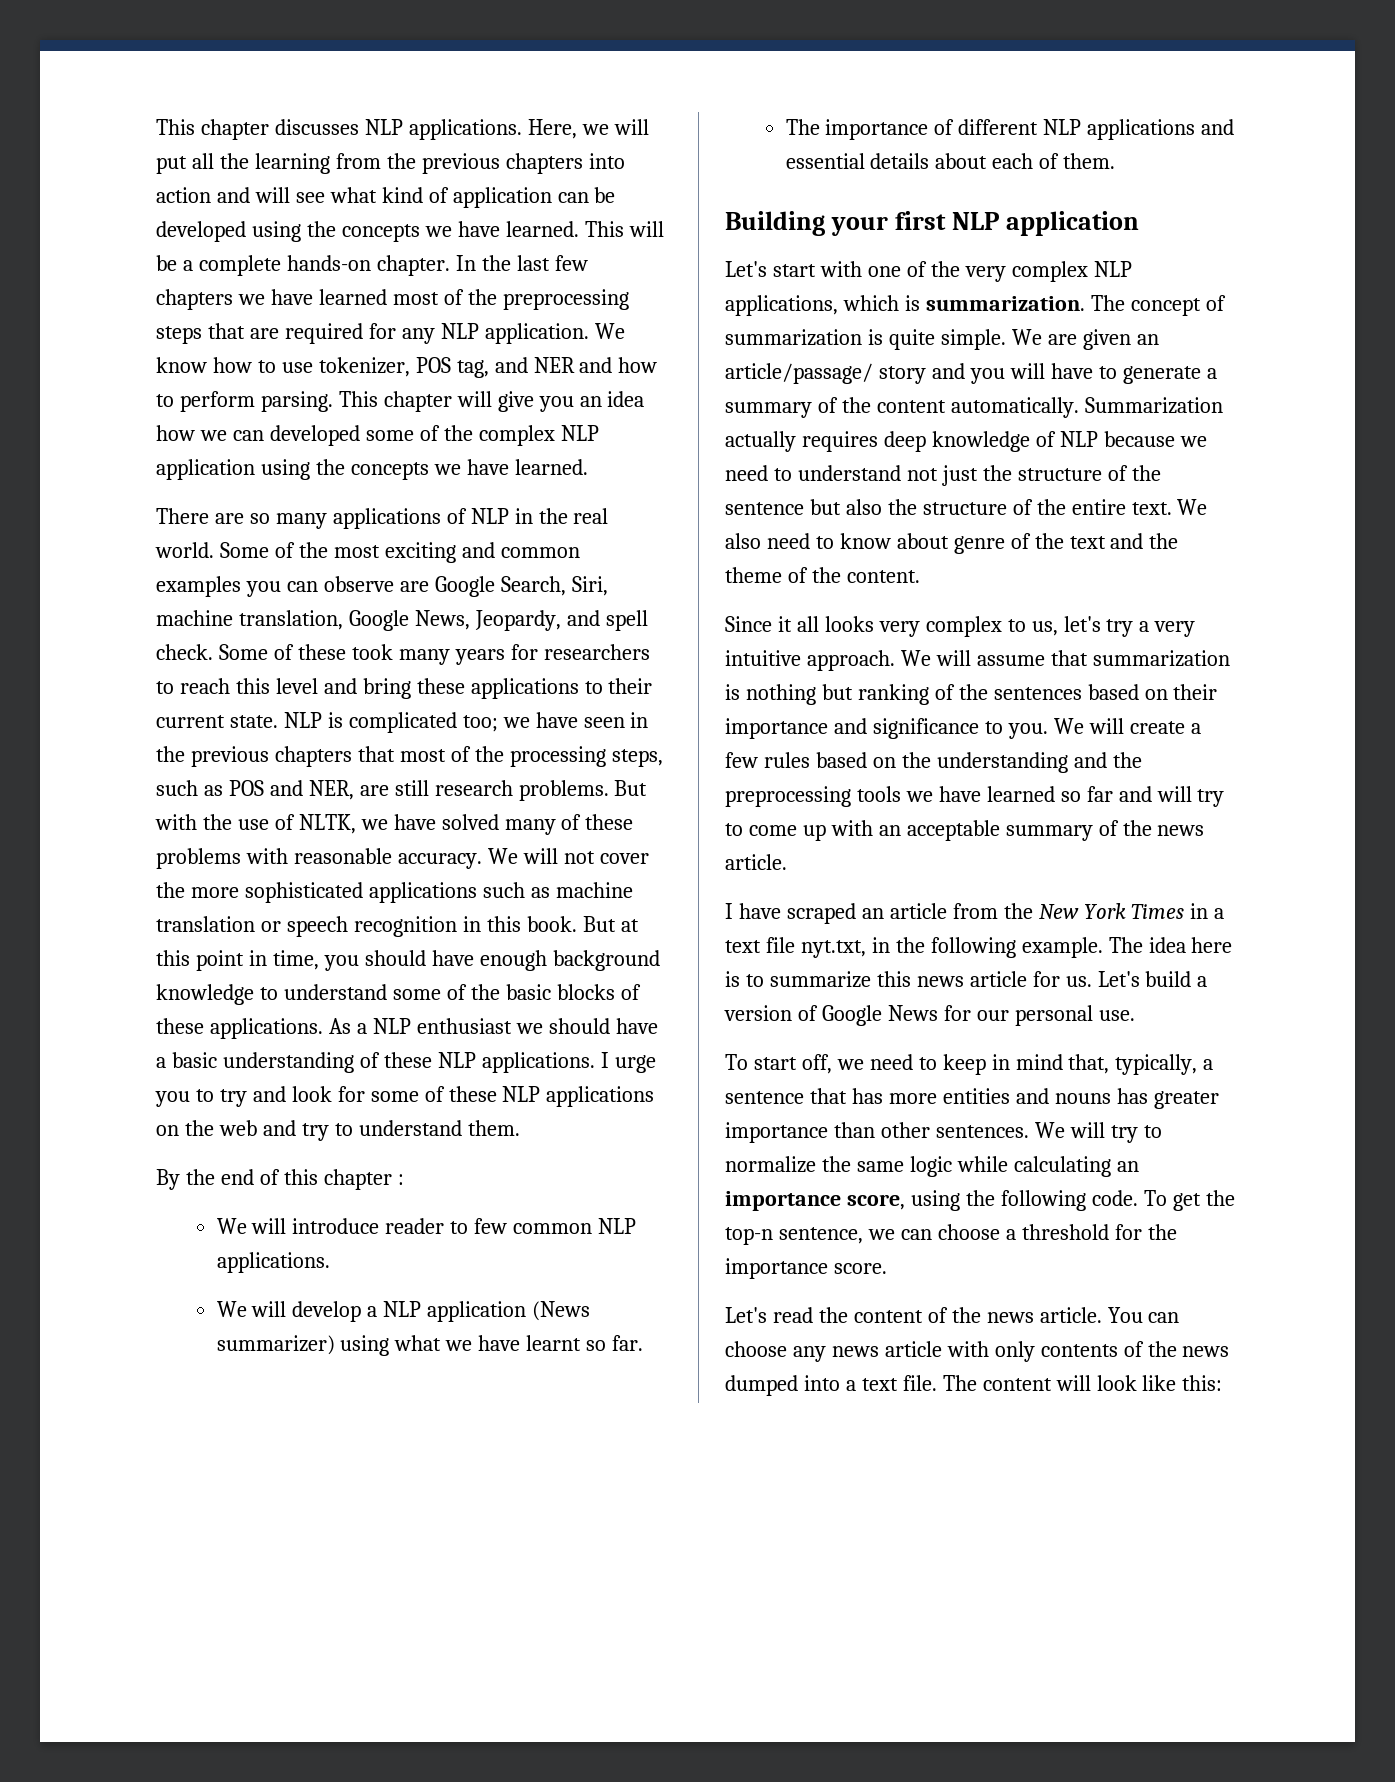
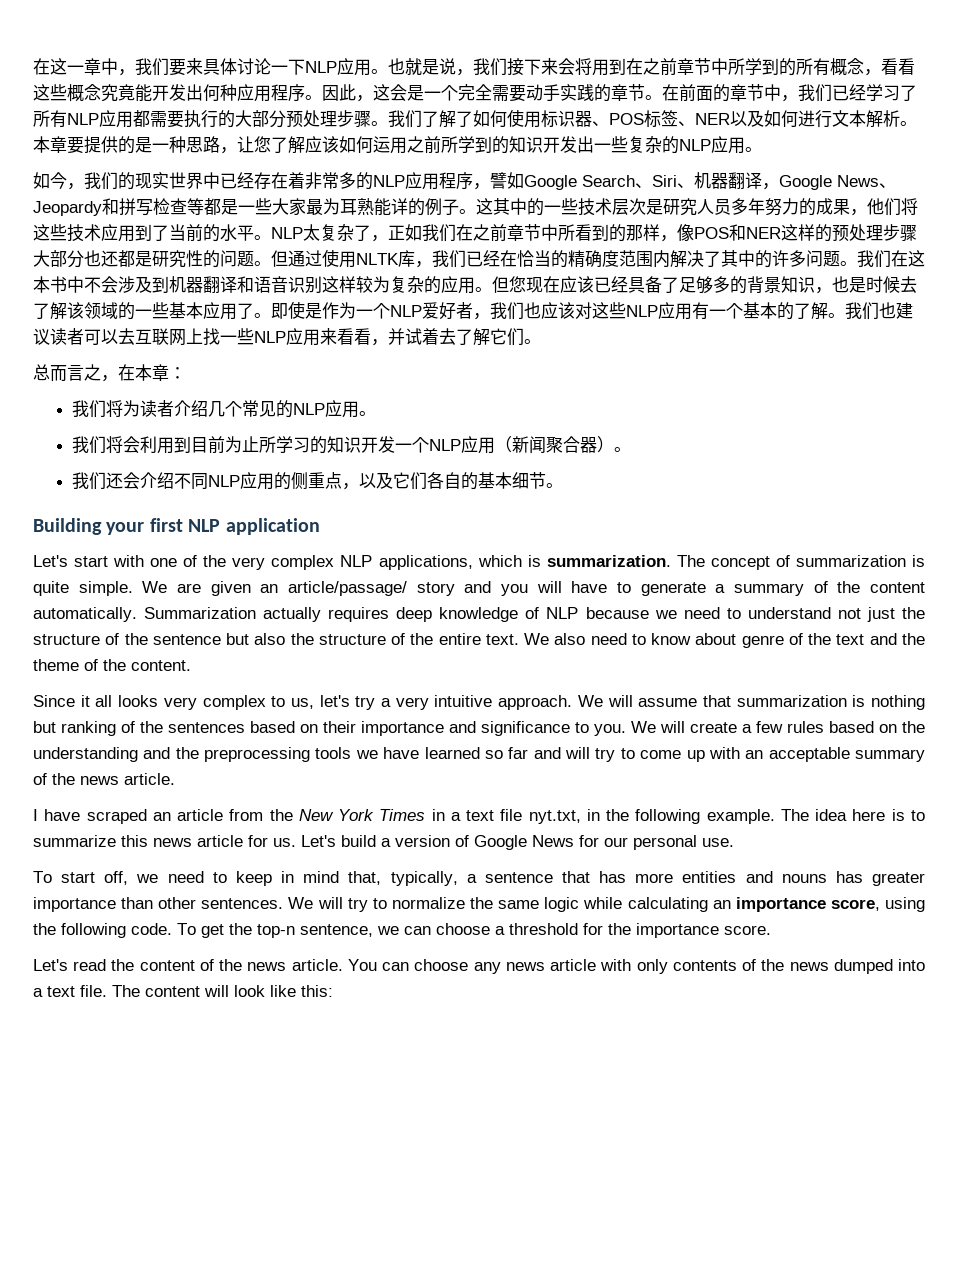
[156,119,649,140] [156,153,625,174] [156,187,616,208] [156,221,664,242] [156,255,588,276] [156,289,629,310] [156,323,625,344] [156,357,658,378] [156,391,645,412] [156,425,599,446] [156,459,588,480] [156,508,609,529] [155,542,580,563] [156,576,608,597] [156,610,648,631] [156,644,650,665] [156,678,653,699] [156,712,649,733] [156,746,663,767] [156,780,648,801] [155,814,634,835] [156,848,649,869] [156,882,633,903] [156,916,639,937] [156,950,660,971] [156,984,641,1005] [156,1018,658,1039] [156,1052,656,1073] [155,1086,655,1107] [156,1120,520,1141] [156,1169,404,1190] [216,1218,637,1234] [216,1252,330,1273] [216,1301,591,1322] [216,1335,644,1356] [785,119,1235,140] [785,153,1116,169] This chapter discusses NLP applications. Here, we will put all the learning from the previous chapters into action and will see what kind of application can be developed using the concepts we have learned. This will be a complete hands-on chapter. In the last few chapters we have learned most of the preprocessing steps that are required for any NLP application. We know how to use tokenizer, POS tag, and NER and how to perform parsing. This chapter will give you an idea how we can developed some of the complex NLP application using the concepts we have learned. // There are so many applications of NLP in the real world. Some of the most exciting and common examples you can observe are Google Search, Siri, machine translation, Google News, Jeopardy, and spell check. Some of these took many years for researchers to reach this level and bring these applications to their current state. NLP is complicated too; we have seen in the previous chapters that most of the processing steps, such as POS and NER, are still research problems. But with the use of NLTK, we have solved many of these problems with reasonable accuracy. We will not cover the more sophisticated applications such as machine translation or speech recognition in this book. But at this point in time, you should have enough background knowledge to understand some of the basic blocks of these applications. As a NLP enthusiast we should have a basic understanding of these NLP applications. I urge you to try and look for some of these NLP applications on the web and try to understand them. // By the end of this chapter : // We will introduce reader to few common NLP applications. // We will develop a NLP application (News summarizer) using what we have learnt so far. // The importance of different NLP applications and essential details about each of them. -> [33,58,915,76] [33,84,917,102] [33,109,917,128] [33,136,762,154] [33,172,896,190] [33,198,918,216] [33,224,917,242] [33,249,925,268] [33,276,917,294] [33,301,913,320] [33,328,541,346] [33,364,186,382] [71,400,376,418] [71,436,631,454] [71,472,563,490] 在这一章中，我们要来具体讨论一下NLP应用。也就是说，我们接下来会将用到在之前章节中所学到的所有概念，看看这些概念究竟能开发出何种应用程序。因此，这会是一个完全需要动手实践的章节。在前面的章节中，我们已经学习了所有NLP应用都需要执行的大部分预处理步骤。我们了解了如何使用标识器、POS标签、NER以及如何进行文本解析。本章要提供的是一种思路，让您了解应该如何运用之前所学到的知识开发出一些复杂的NLP应用。 // 如今，我们的现实世界中已经存在着非常多的NLP应用程序，譬如Google Search、Siri、机器翻译，Google News、Jeopardy和拼写检查等都是一些大家最为耳熟能详的例子。这其中的一些技术层次是研究人员多年努力的成果，他们将这些技术应用到了当前的水平。NLP太复杂了，正如我们在之前章节中所看到的那样，像POS和NER这样的预处理步骤大部分也还都是研究性的问题。但通过使用NLTK库，我们已经在恰当的精确度范围内解决了其中的许多问题。我们在这本书中不会涉及到机器翻译和语音识别这样较为复杂的应用。但您现在应该已经具备了足够多的背景知识，也是时候去了解该领域的一些基本应用了。即使是作为一个NLP爱好者，我们也应该对这些NLP应用有一个基本的了解。我们也建议读者可以去互联网上找一些NLP应用来看看，并试着去了解它们。 // 总而言之，在本章： // 我们将为读者介绍几个常见的NLP应用。 // 我们将会利用到目前为止所学习的知识开发一个NLP应用（新闻聚合器）。 // 我们还会介绍不同NLP应用的侧重点，以及它们各自的基本细节。

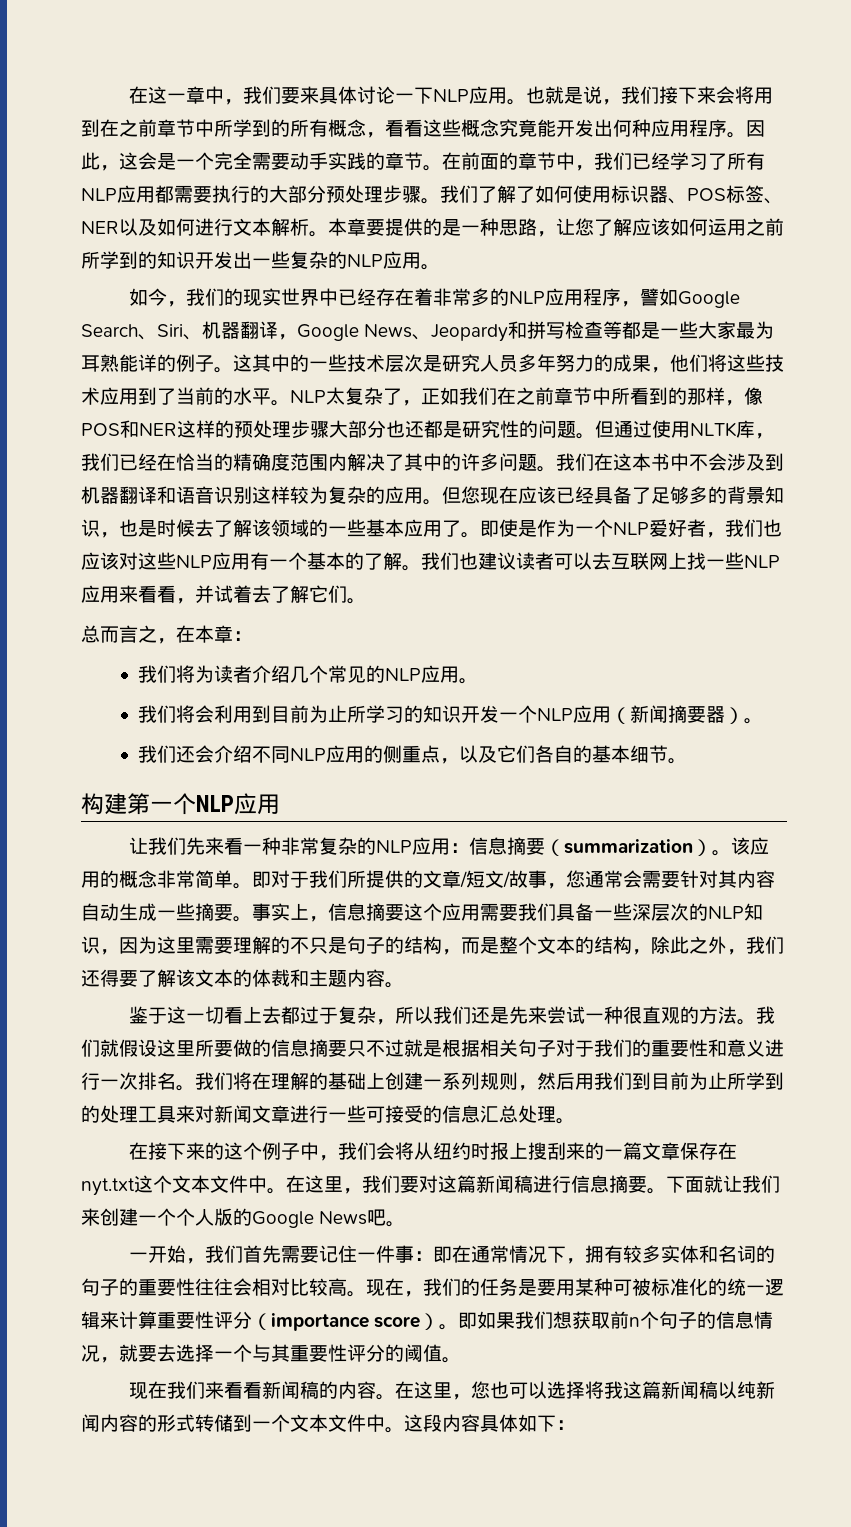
[545,436,580,453] 聚合 -> [668,705,707,723] 摘要
[33,518,320,535] [33,555,925,570] [33,581,925,596] [33,607,926,622] [33,633,925,648] [33,659,191,671] [33,695,926,710] [33,721,925,736] [33,747,925,762] [33,773,175,785] [33,809,925,824] [33,835,734,850] [33,871,925,886] [33,897,926,912] [33,923,771,938] [33,959,925,974] [33,985,333,997] Building your first NLP application // Let's start with one of the very complex NLP applications, which is summarization. The concept of summarization is quite simple. We are given an article/passage/ story and you will have to generate a summary of the content automatically. Summarization actually requires deep knowledge of NLP because we need to understand not just the structure of the sentence but also the structure of the entire text. We also need to know about genre of the text and the theme of the content. // Since it all looks very complex to us, let's try a very intuitive approach. We will assume that summarization is nothing but ranking of the sentences based on their importance and significance to you. We will create a few rules based on the understanding and the preprocessing tools we have learned so far and will try to come up with an acceptable summary of the news article. // I have scraped an article from the New York Times in a text file nyt.txt, in the following example. The idea here is to summarize this news article for us. Let's build a version of Google News for our personal use. // To start off, we need to keep in mind that, typically, a sentence that has more entities and nouns has greater importance than other sentences. We will try to normalize the same logic while calculating an importance score, using the following code. To get the top-n sentence, we can choose a threshold for the importance score. // Let's read the content of the news article. You can choose any news article with only contents of the news dumped into a text file. The content will look like this: -> [81,793,280,815] [129,837,770,856] [81,870,775,889] [81,903,763,922] [81,936,784,955] [81,969,404,988] [129,1006,776,1025] [81,1039,784,1057] [81,1072,784,1091] [81,1105,575,1124] [129,1142,738,1161] [81,1175,780,1196] [81,1208,406,1228] [129,1245,776,1264] [81,1278,784,1297] [81,1311,774,1331] [81,1344,461,1363] [129,1381,776,1400] [81,1414,575,1433] 构建第一个NLP应用 // 让我们先来看一种非常复杂的NLP应用：信息摘要（summarization）。该应用的概念非常简单。即对于我们所提供的文章/短文/故事，您通常会需要针对其内容自动生成一些摘要。事实上，信息摘要这个应用需要我们具备一些深层次的NLP知识，因为这里需要理解的不只是句子的结构，而是整个文本的结构，除此之外，我们还得要了解该文本的体裁和主题内容。 // 鉴于这一切看上去都过于复杂，所以我们还是先来尝试一种很直观的方法。我们就假设这里所要做的信息摘要只不过就是根据相关句子对于我们的重要性和意义进行一次排名。我们将在理解的基础上创建一系列规则，然后用我们到目前为止所学到的处理工具来对新闻文章进行一些可接受的信息汇总处理。 // 在接下来的这个例子中，我们会将从纽约时报上搜刮来的一篇文章保存在nyt.txt这个文本文件中。在这里，我们要对这篇新闻稿进行信息摘要。下面就让我们来创建一个个人版的Google News吧。 // 一开始，我们首先需要记住一件事：即在通常情况下，拥有较多实体和名词的句子的重要性往往会相对比较高。现在，我们的任务是要用某种可被标准化的统一逻辑来计算重要性评分（importance score）。即如果我们想获取前n个句子的信息情况，就要去选择一个与其重要性评分的阈值。 // 现在我们来看看新闻稿的内容。在这里，您也可以选择将我这篇新闻稿以纯新闻内容的形式转储到一个文本文件中。这段内容具体如下：

